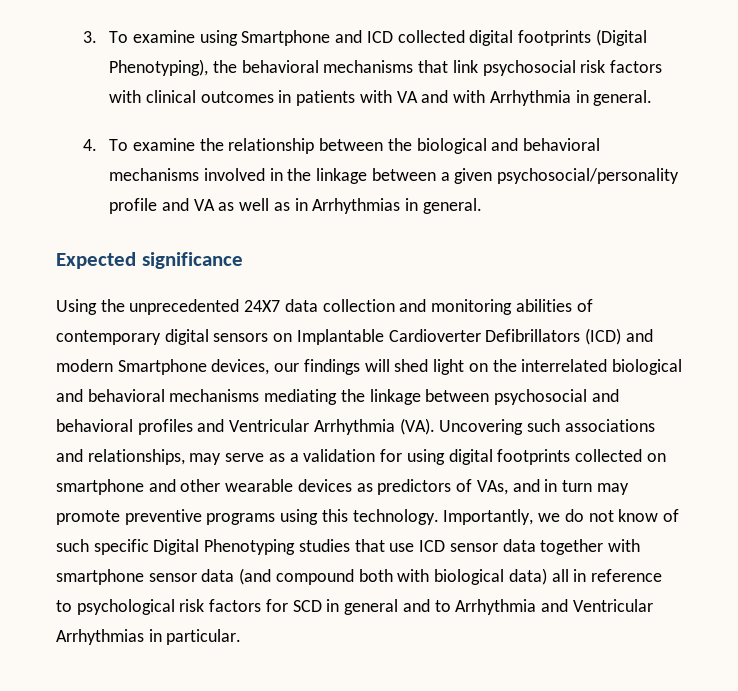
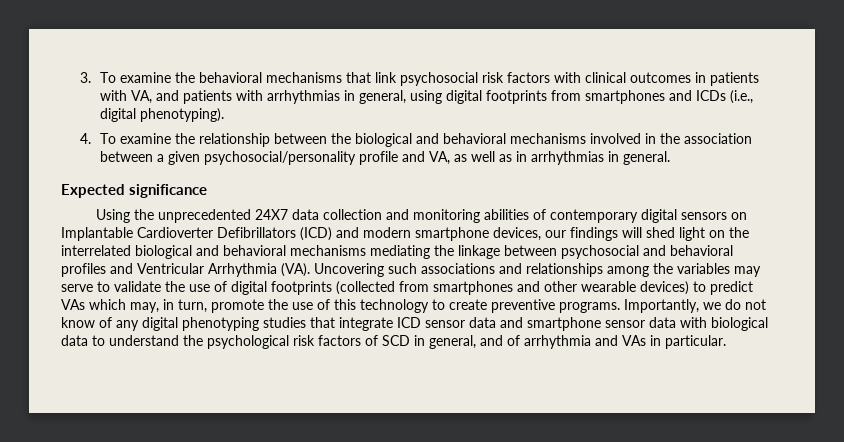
[199,29,647,46] [109,59,209,76] using Smartphone and ICD collected digital footprints (Digital Phenotyping), -> (171, 77) none
[396,90,653,106] VA and with Arrhythmia in general. -> [130,90,753,104] [99,108,224,122] VA, and patients with arrhythmias in general, using digital footprints from smartphones and ICDs (i.e., digital phenotyping).
[316,168,368,184] linkage -> [683,133,752,144] association
[193,199,215,211] VA -> [428,151,450,165] VA,
[312,198,401,214] Arrhythmias -> [530,151,604,165] arrhythmias
[117,359,207,375] Smartphone -> [415,227,489,241] smartphone
[87,449,666,465] [56,479,629,495] [56,509,439,525] relationships, may serve as a validation for using digital footprints collected on smartphone and other wearable devices as predictors of VAs, and in turn may promote preventive programs using this technology. -> [526,263,761,277] [61,281,753,295] [61,299,620,313] relationships among the variables may serve to validate the use of digital footprints (collected from smartphones and other wearable devices) to predict VAs which may, in turn, promote the use of this technology to create preventive programs.
[56,539,296,555] such specific Digital Phenotyping -> [116,317,259,331] any digital phenotyping
[389,543,415,552] use -> [339,317,393,331] integrate
[540,539,640,555] together with -> [500,317,523,328] and
[239,568,662,585] [56,600,72,612] (and compound both with biological data) all in reference to -> [680,317,768,331] [61,335,203,346] with biological data to understand the
[265,599,288,612] for -> [365,335,378,346] of
[344,599,653,615] [56,629,144,645] general and to Arrhythmia and Ventricular Arrhythmias -> [429,335,646,349] general, and of arrhythmia and VAs

